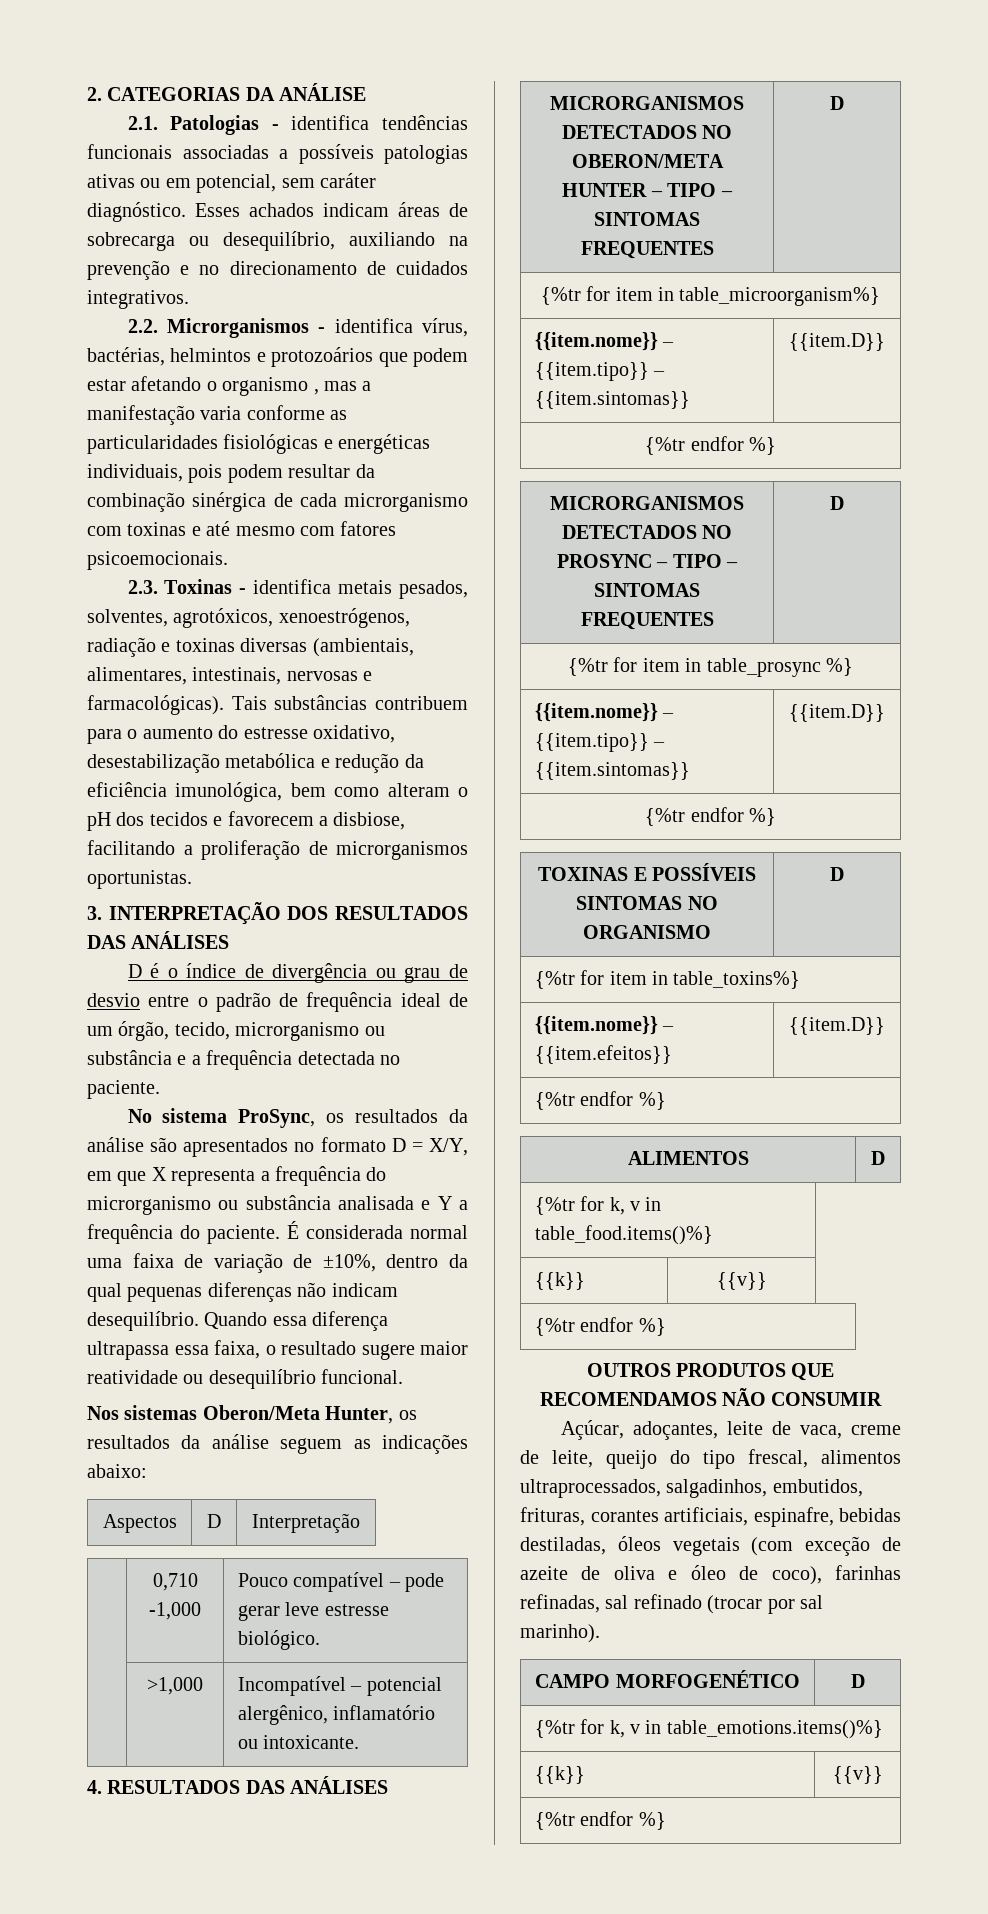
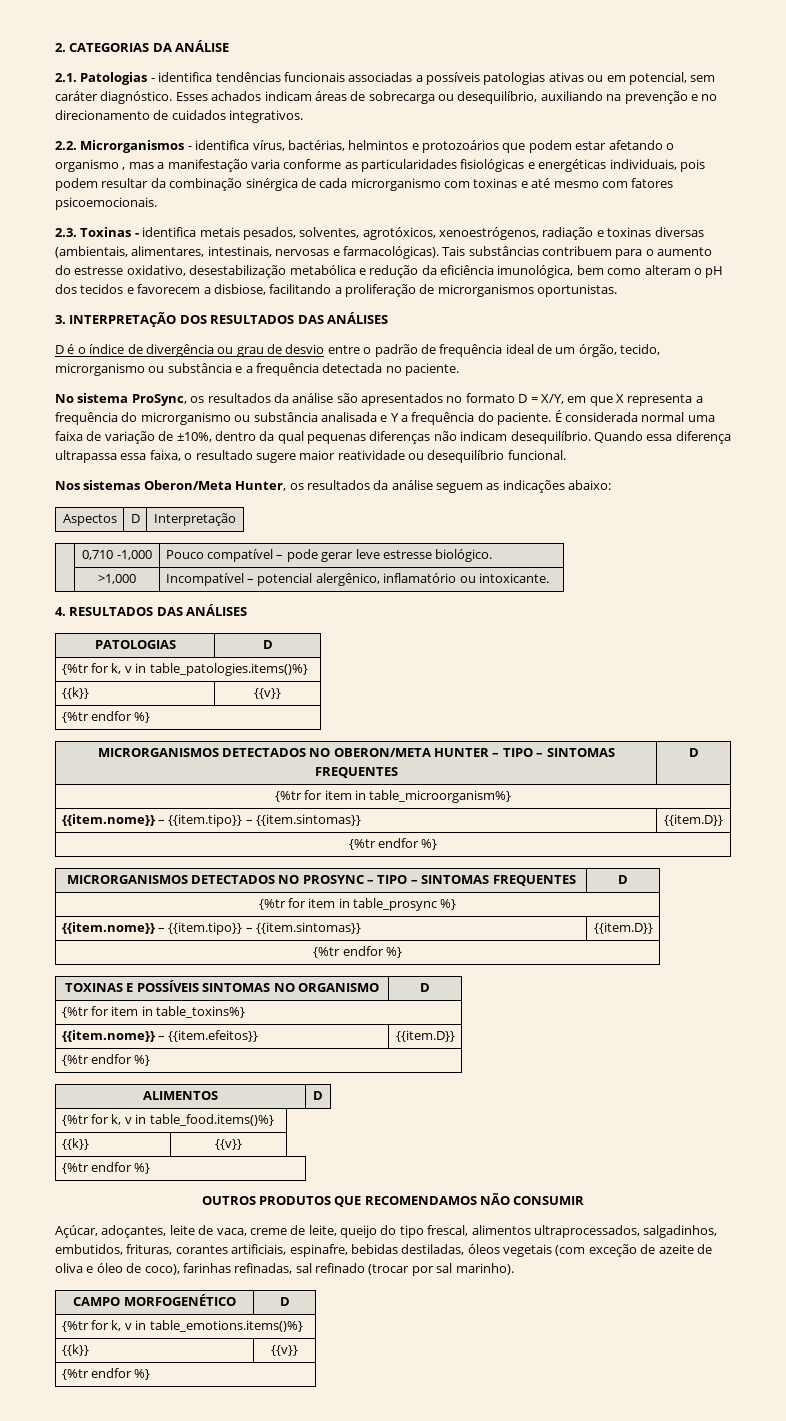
(389, 1785) none -> [94,640,176,649] [262,640,273,649] [61,663,308,676] [61,687,89,699] [254,688,281,699] [61,711,151,723] // PATOLOGIAS | D // {%tr for k, v in table_patologies.items()%} // {{k}} | {{v}} // {%tr endfor %}

